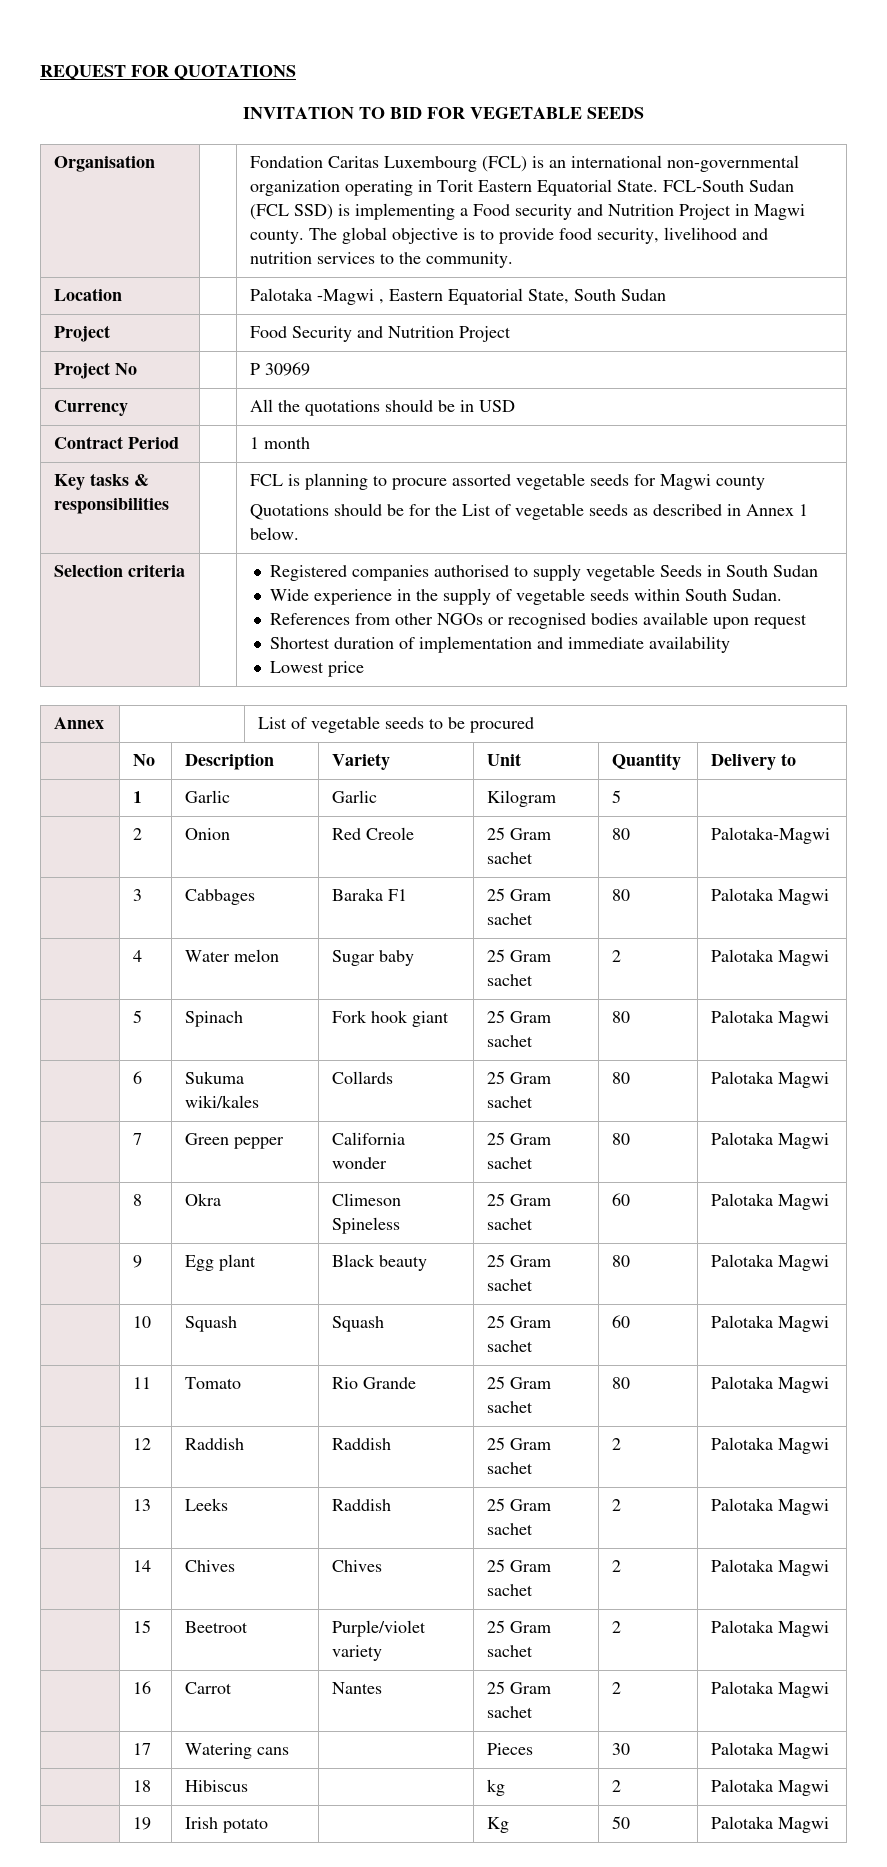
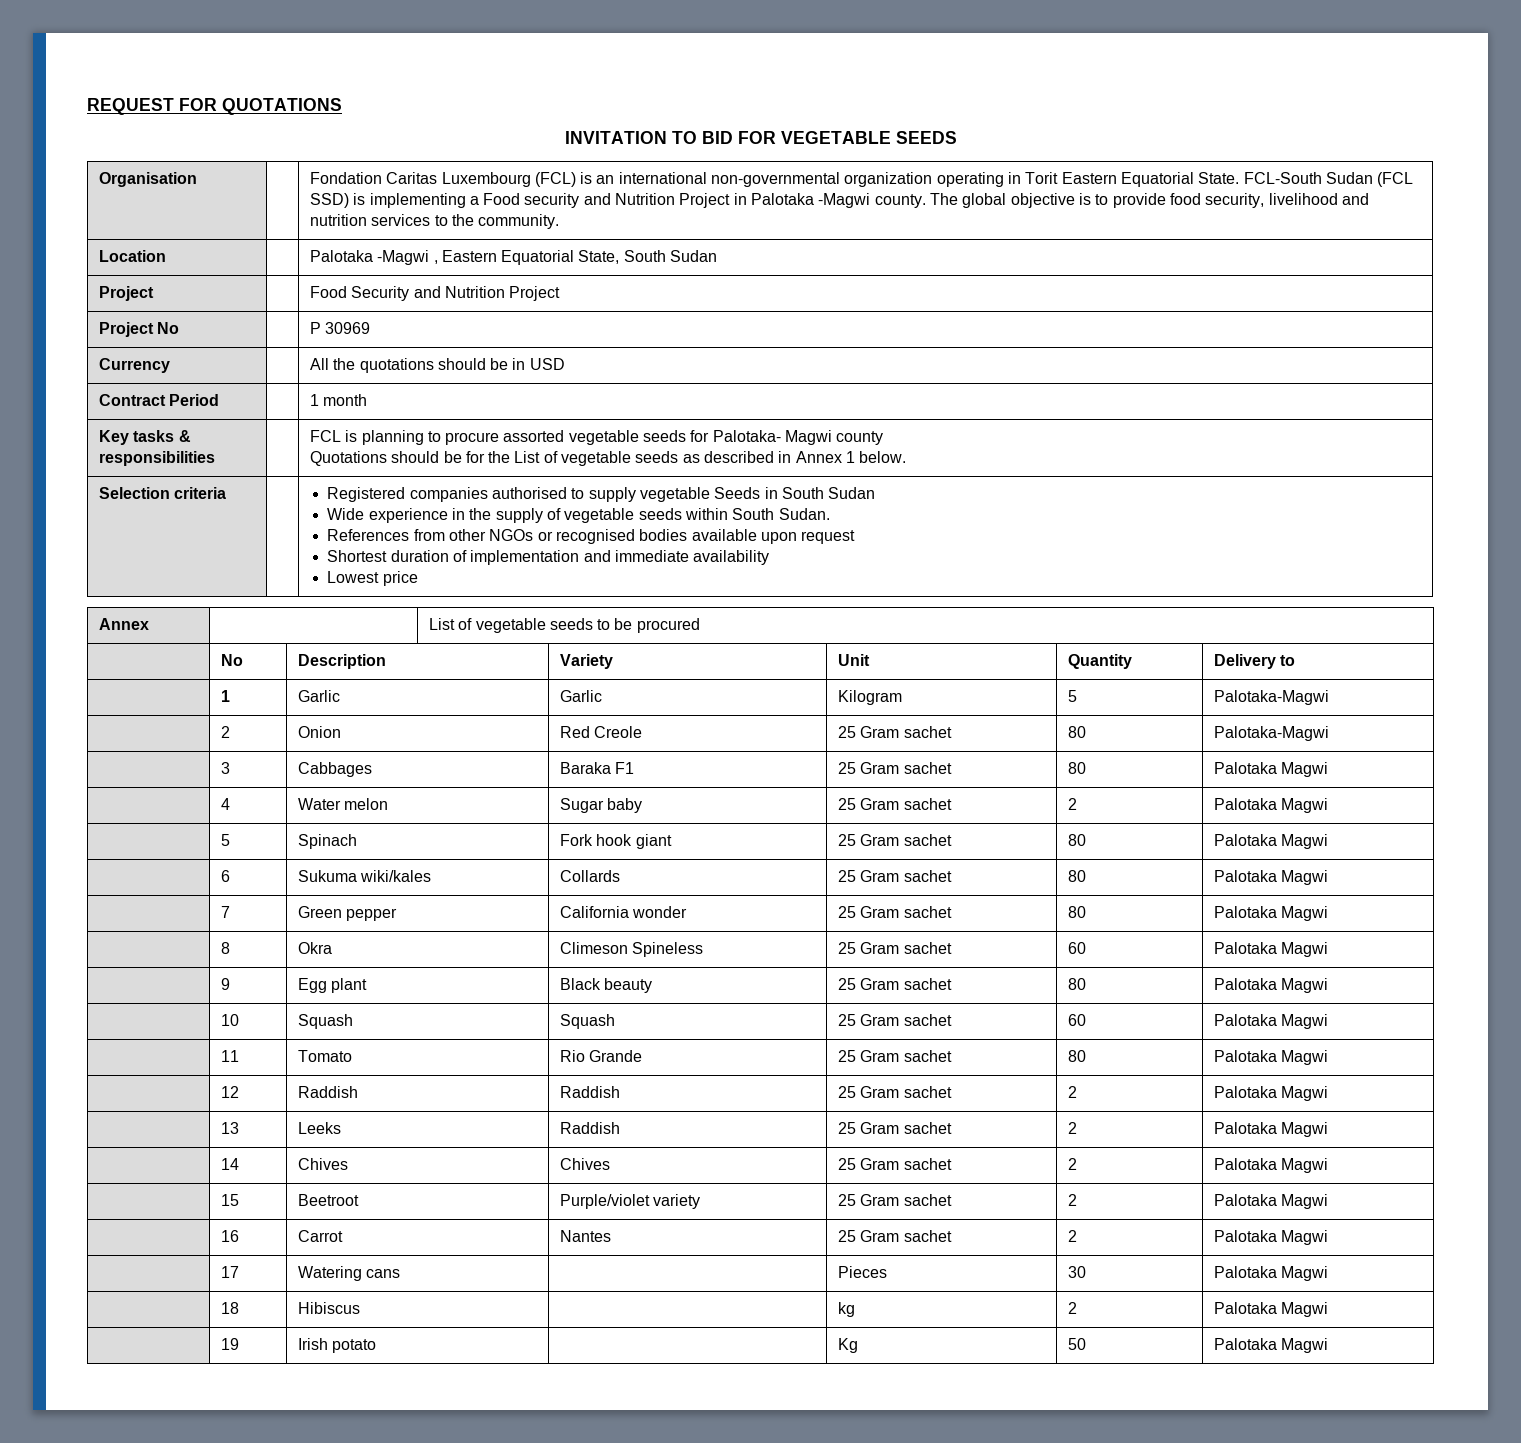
[754,204,806,220] Magwi -> [751,193,871,208] Palotaka -Magwi
(657, 480) none -> [712,430,781,442] Palotaka-
(622, 796) none -> [1213,690,1329,705] Palotaka-Magwi

